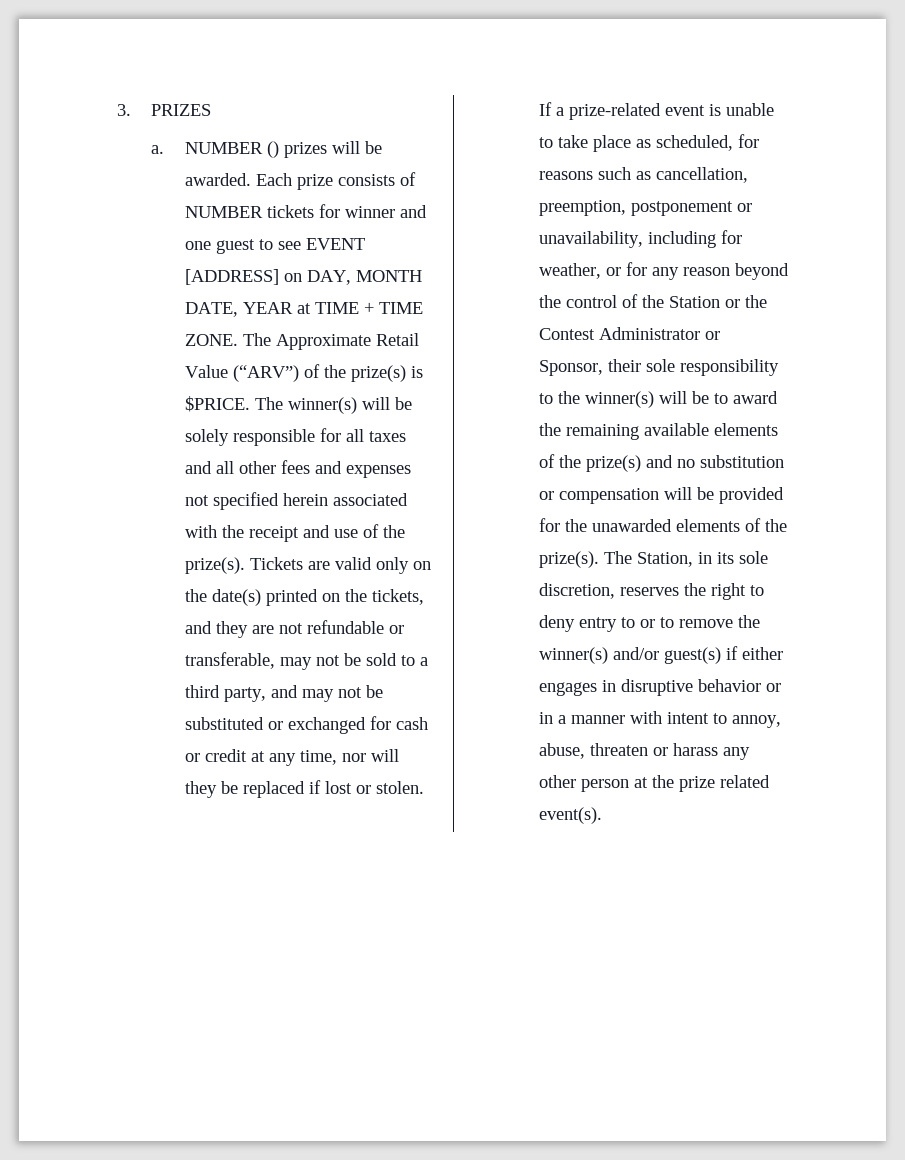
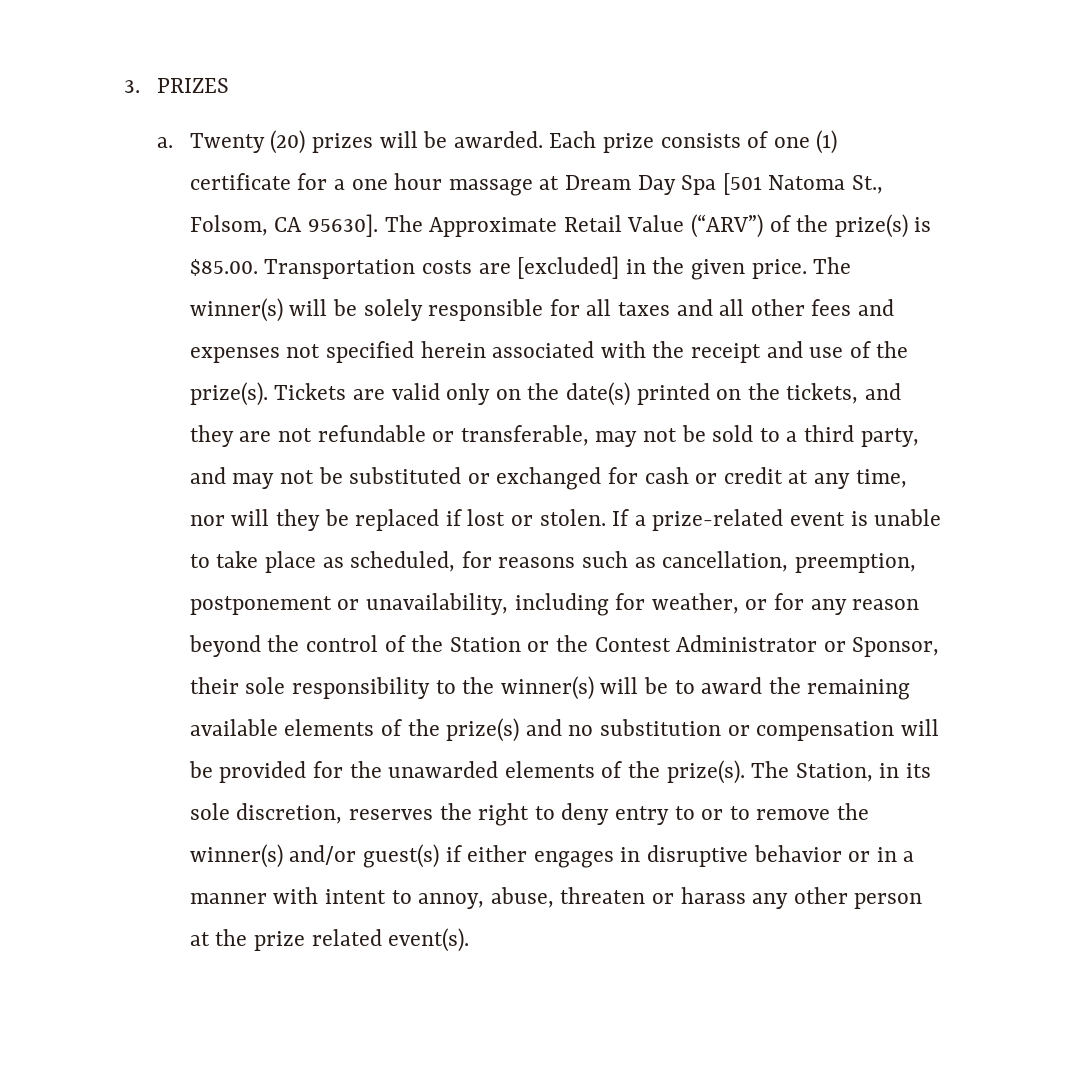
[184,141,279,158] NUMBER () -> [189,130,306,154] Twenty (20)
[184,204,427,218] [184,238,365,254] [184,269,422,285] [184,302,423,317] [184,334,238,346] NUMBER tickets for winner and one guest to see EVENT [ADDRESS] on DAY, MONTH DATE, YEAR at TIME + TIME ZONE. -> [773,130,838,154] [189,173,884,196] [189,214,378,237] one (1) certificate for a one hour massage at Dream Day Spa [501 Natoma St., Folsom, CA 95630].
[184,396,250,412] $PRICE. -> [189,256,807,280] $85.00. Transportation costs are [excluded] in the given price.

